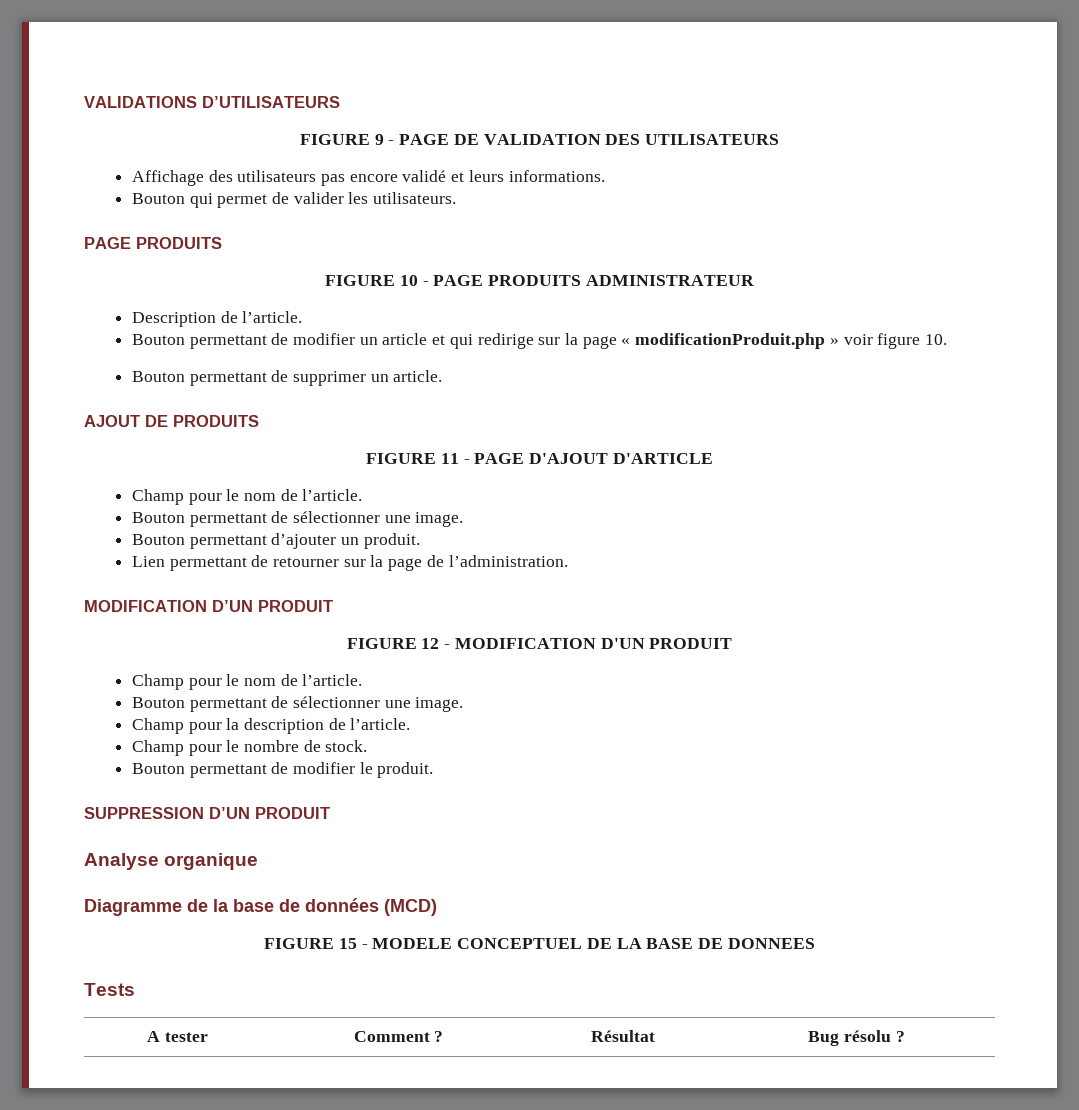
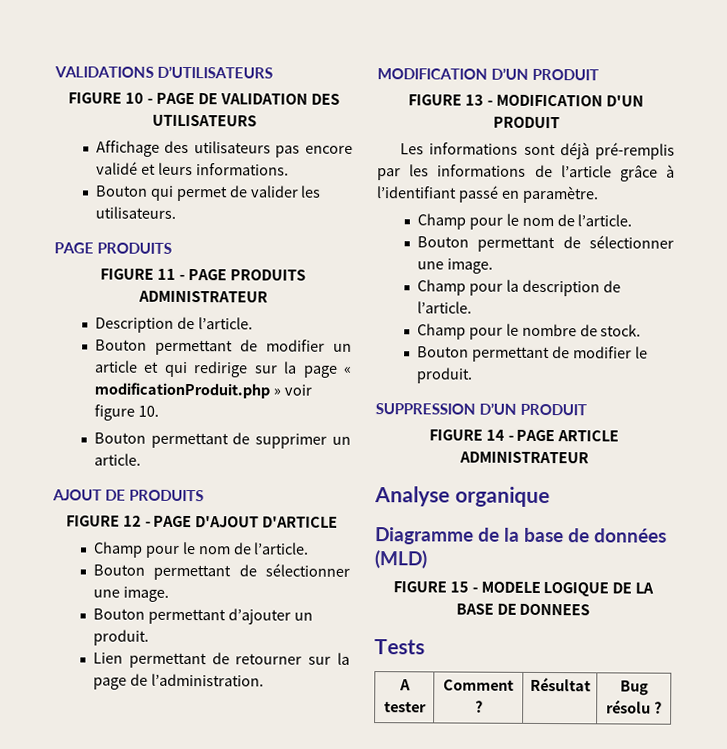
[374,134,384,145] 9 -> [125,92,145,104] 10
[399,275,418,286] 10 -> [157,268,177,280] 11
[440,453,459,464] 11 -> [122,515,142,527] 12
[421,638,440,649] 12 -> [465,94,485,106] 13
(733, 643) none -> [400,142,675,160] [377,164,675,182] [376,185,599,204] // Les informations sont déjà pré-remplis par les informations de l’article grâce à l’identifiant passé en paramètre.
(330, 813) none -> [428,429,620,442] [458,451,589,464] // FIGURE 14 - PAGE ARTICLE ADMINISTRATEUR
[384,899,437,916] (MCD) -> [374,550,428,569] (MLD)
[457,938,583,949] CONCEPTUEL -> [543,582,610,597] LOGIQUE

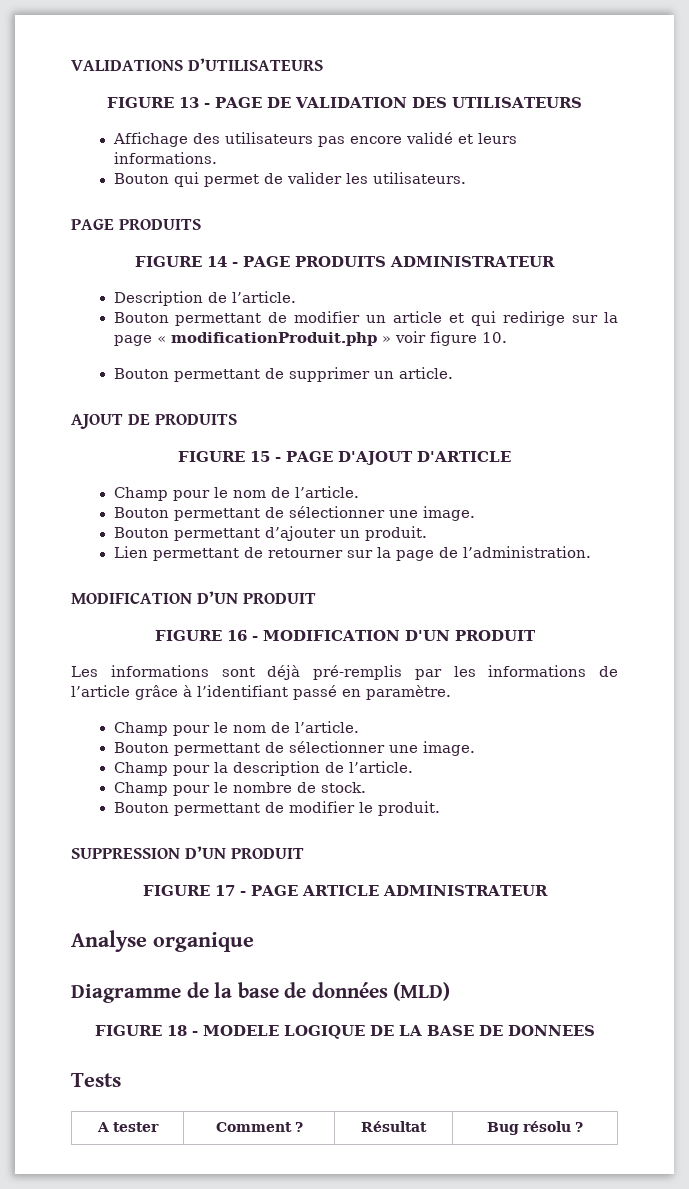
[125,92,145,104] 10 -> [178,97,199,108] 13
[157,268,177,280] 11 -> [207,256,228,267] 14
[122,515,142,527] 12 -> [250,451,271,462] 15
[465,94,485,106] 13 -> [226,630,247,641] 16
[485,429,505,441] 14 -> [214,885,235,896] 17
[449,581,469,593] 15 -> [166,1025,187,1036] 18

